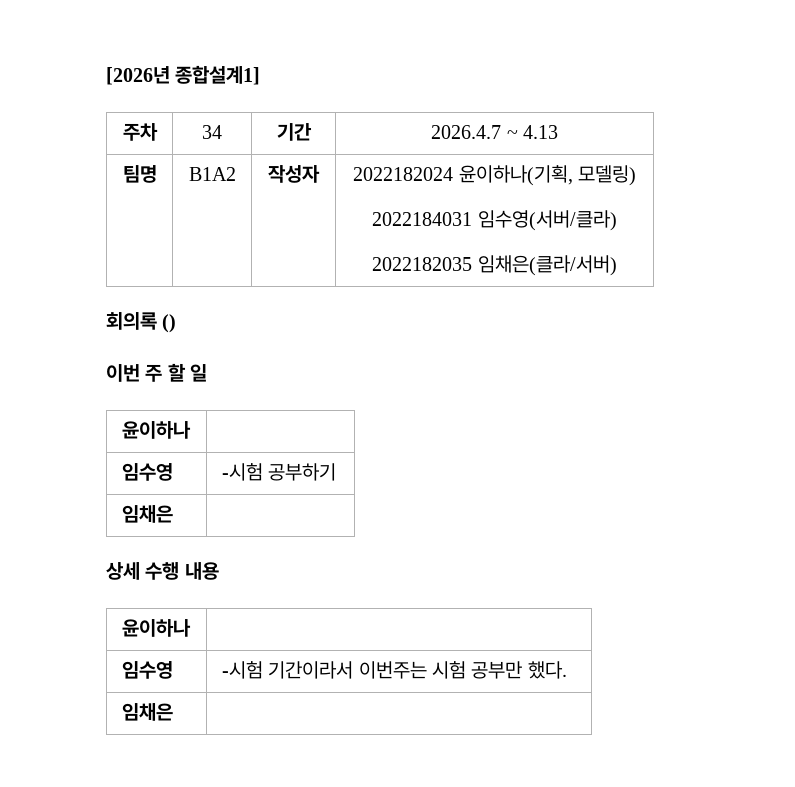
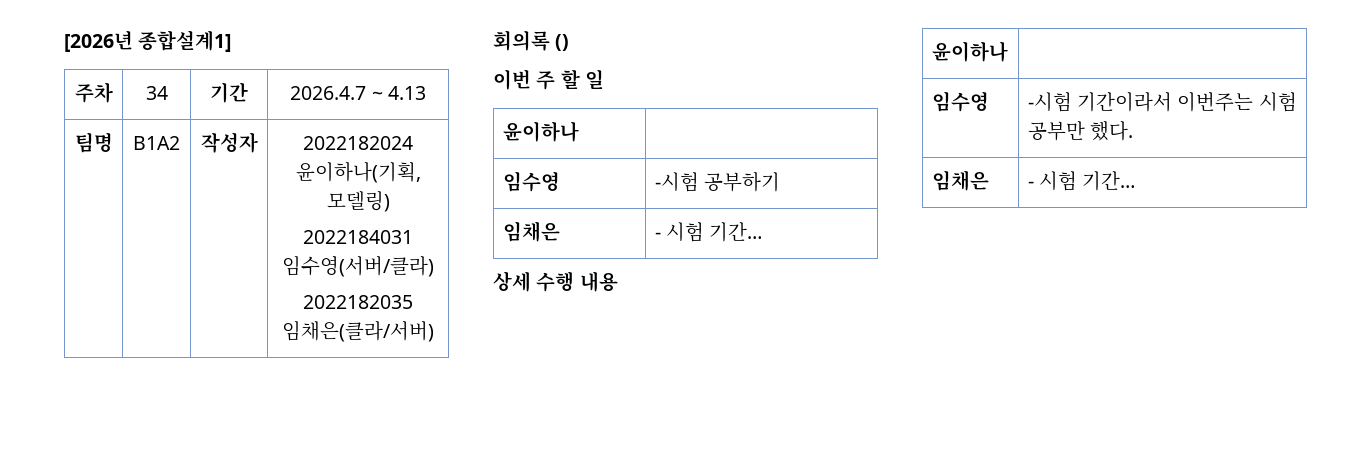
(173, 514) none -> [654,222,763,242] - 시험 기간…
(173, 712) none -> [1027,171,1136,191] - 시험 기간…

